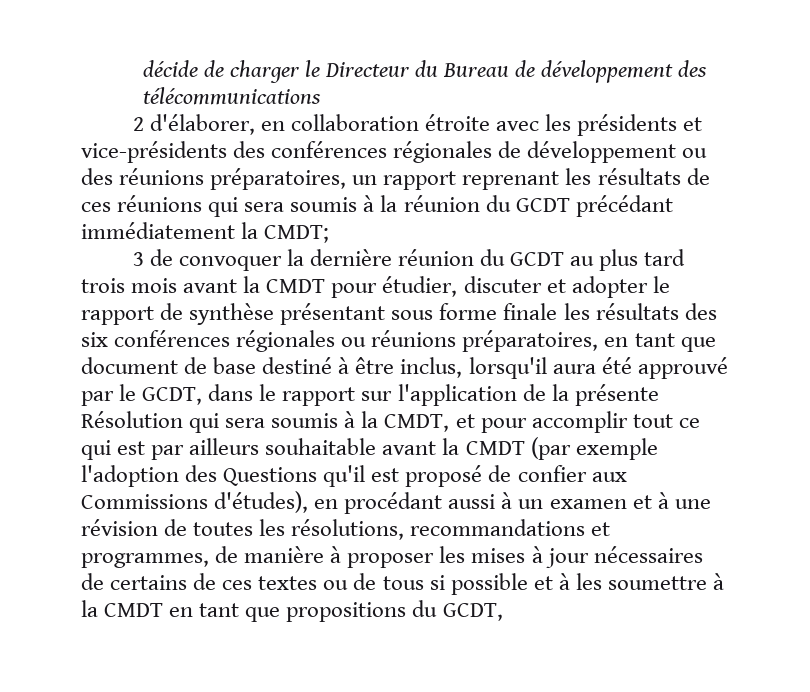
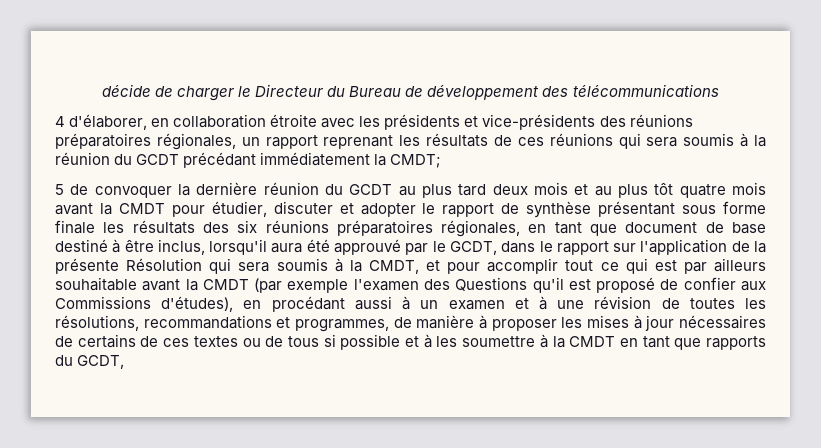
[132,117,144,131] 2 -> [55,116,65,127] 4
[271,141,708,163] [81,168,347,190] conférences régionales de développement ou des réunions préparatoires, -> [629,114,693,127] [55,133,236,150] réunions préparatoires régionales,
[132,252,144,266] 3 -> [55,184,64,195] 5
[81,278,125,293] trois -> [492,182,726,198] deux mois et au plus tôt quatre
[114,330,599,352] conférences régionales ou réunions préparatoires, -> [265,220,521,237] réunions préparatoires régionales,
[81,465,179,487] l'adoption -> [353,279,419,291] l'examen
[286,602,407,622] propositions -> [706,336,767,350] rapports

